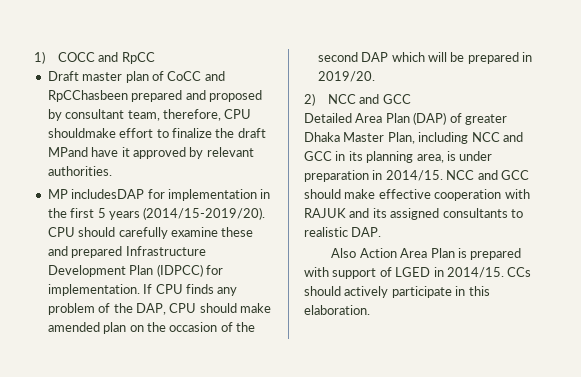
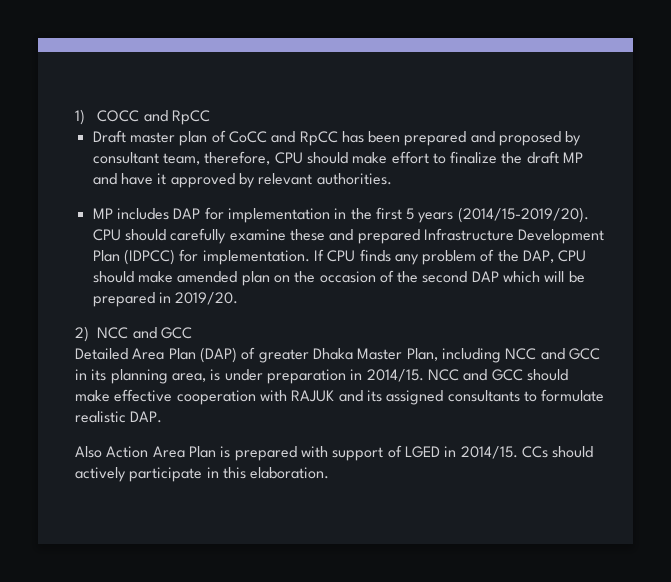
[47,90,128,102] RpCChasbeen -> [299,131,401,146] RpCC has been
[47,128,116,138] shouldmake -> [306,152,388,164] should make
[47,147,88,157] MPand -> [563,152,584,163] [92,173,117,185] MP and
[71,189,145,199] includesDAP -> [116,208,201,220] includes DAP
(523, 213) none -> [541,389,605,402] formulate

